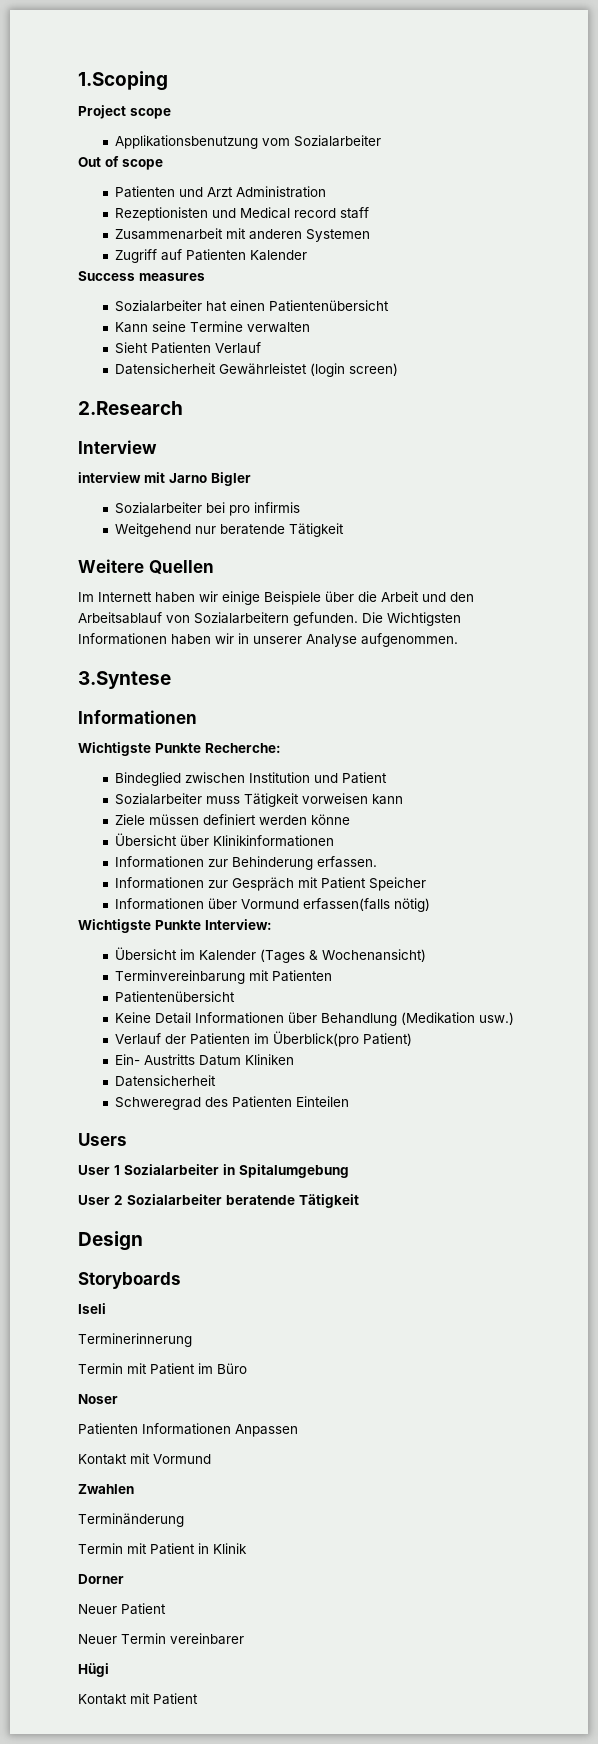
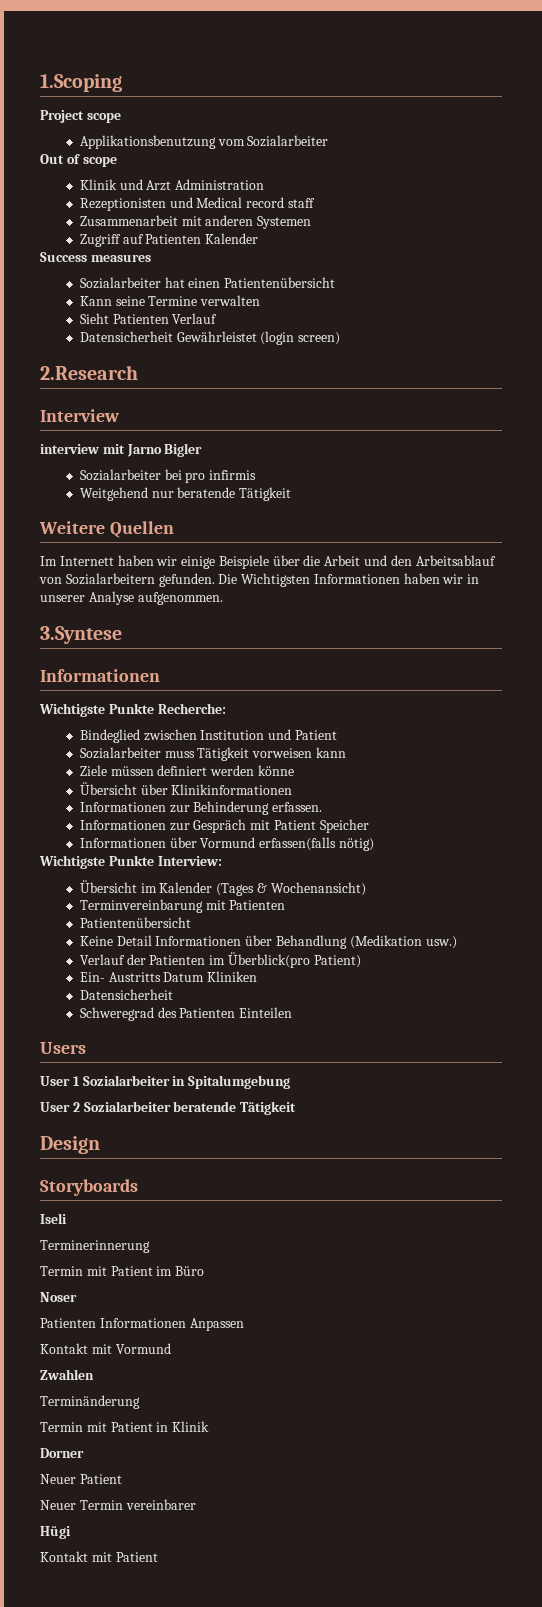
[114,186,175,198] Patienten -> [79,179,117,190] Klinik

